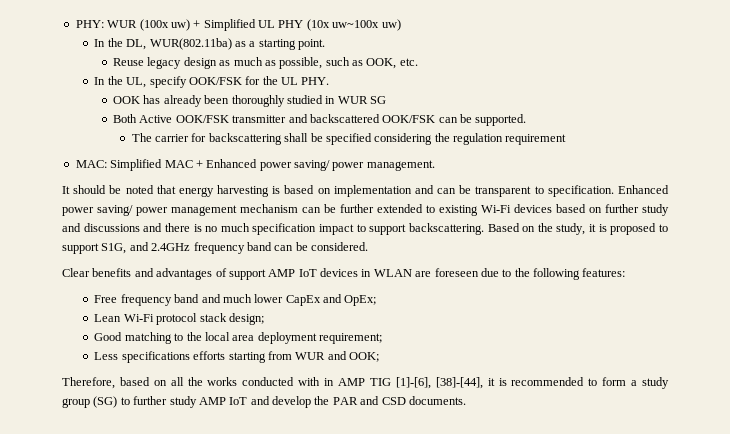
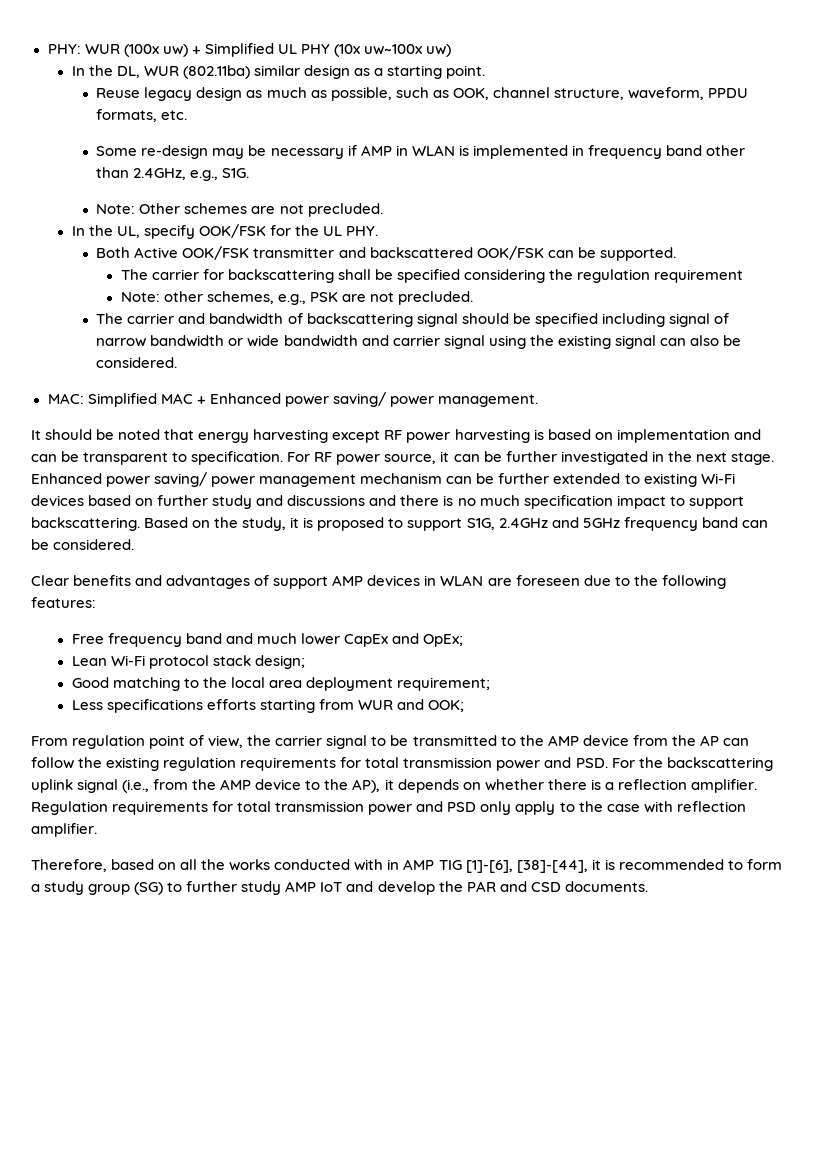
[149,38,232,50] WUR(802.11ba) -> [144,65,351,79] WUR (802.11ba) similar design
[399,58,418,66] etc. -> [492,87,748,100] [96,109,188,122] [96,145,746,159] [96,167,250,181] [96,203,383,217] channel structure, waveform, PPDU formats, etc. // Some re-design may be necessary if AMP in WLAN is implemented in frequency band other than 2.4GHz, e.g., S1G. // Note: Other schemes are not precluded.
[113,95,387,107] // OOK has already been thoroughly studied in WUR SG -> (379, 231) none
(567, 139) none -> [120,291,474,305] [96,313,729,327] [96,335,742,349] [96,357,178,368] // Note: other schemes, e.g., PSK are not precluded. // The carrier and bandwidth of backscattering signal should be specified including signal of narrow bandwidth or wide bandwidth and carrier signal using the existing signal can also be considered.
(270, 191) none -> [332,429,530,443] except RF power harvesting
(614, 191) none -> [287,451,774,465] For RF power source, it can be further investigated in the next stage.
[129,242,191,251] and 2.4GHz -> [498,517,620,528] 2.4GHz and 5GHz
[298,269,317,277] IoT -> (364, 580) none
(380, 357) none -> [31,735,749,749] [31,757,773,771] [31,779,757,793] [31,801,746,815] [31,823,97,837] // From regulation point of view, the carrier signal to be transmitted to the AMP device from the AP can follow the existing regulation requirements for total transmission power and PSD. For the backscattering uplink signal (i.e., from the AMP device to the AP), it depends on whether there is a reflection amplifier. Regulation requirements for total transmission power and PSD only apply to the case with reflection amplifier.

